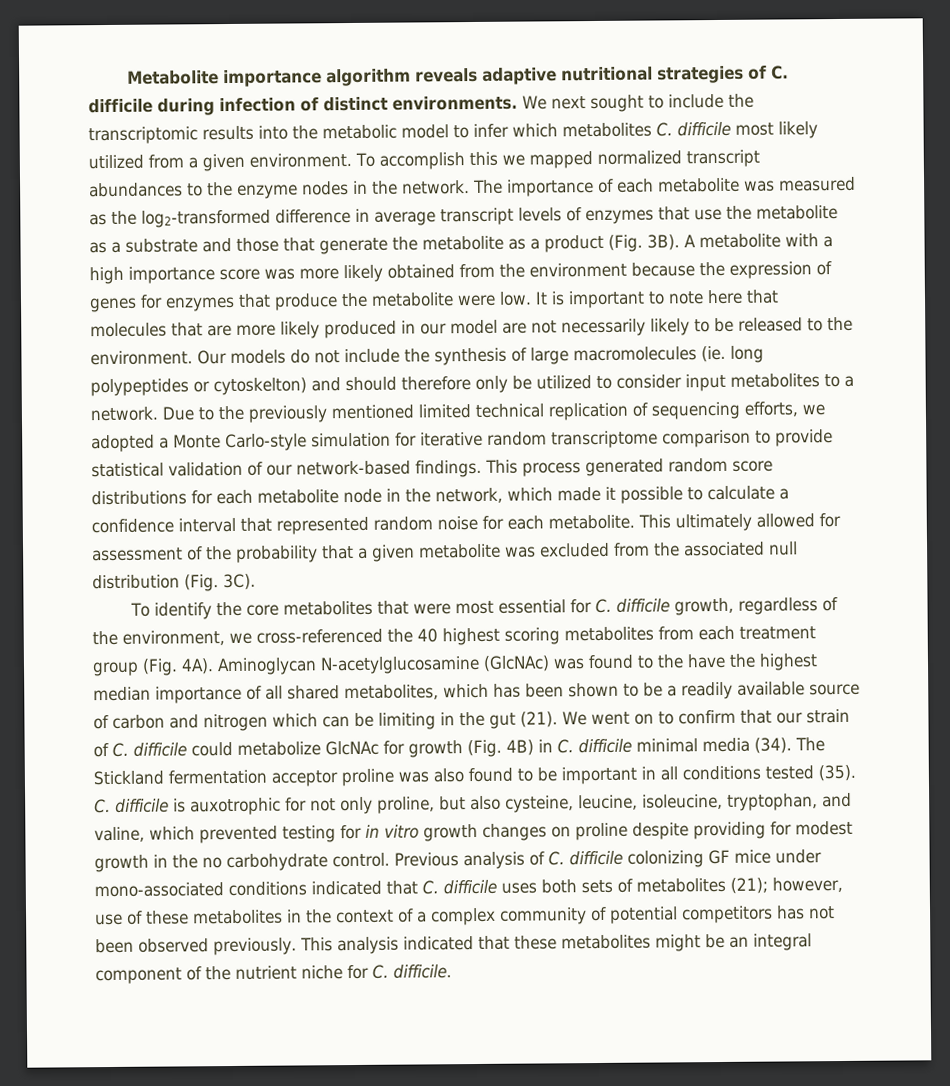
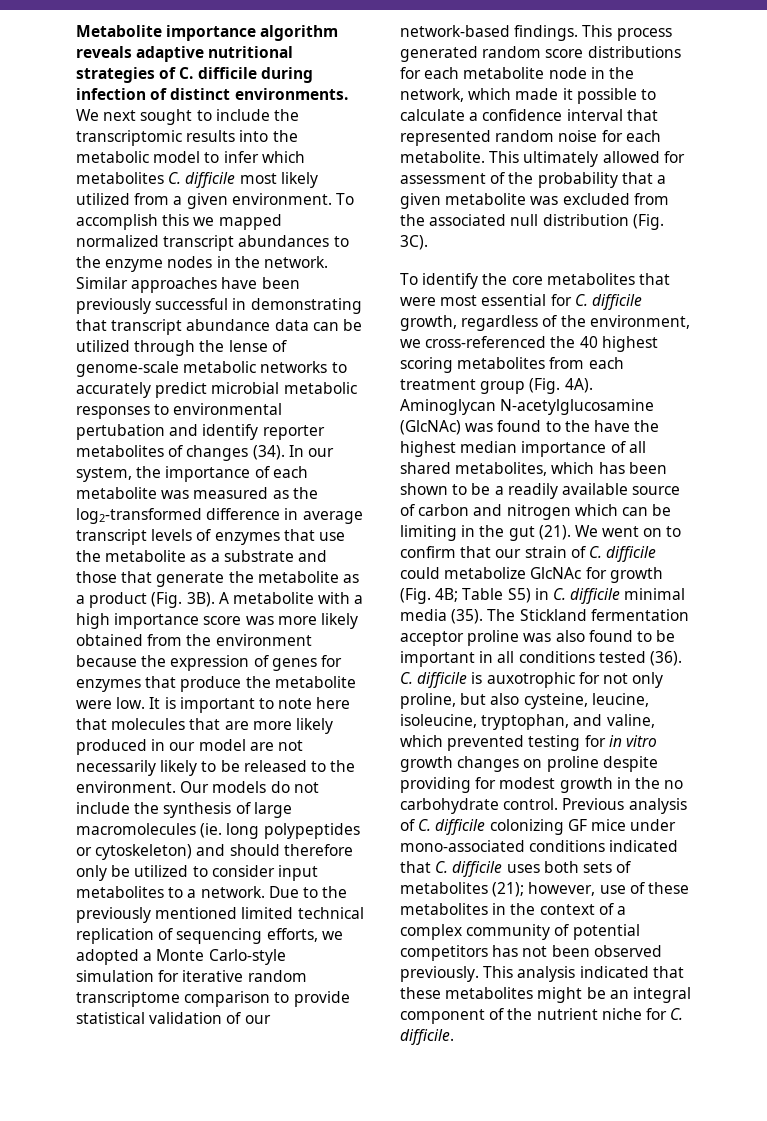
[473,179,503,195] The -> [76,277,300,293] [76,298,362,314] [76,319,362,335] [76,340,287,356] [76,361,347,377] [76,382,357,398] [76,403,283,419] [76,424,325,440] [76,445,334,461] [76,466,162,482] Similar approaches have been previously successful in demonstrating that transcript abundance data can be utilized through the lense of genome-scale metabolic networks to accurately predict microbial metabolic responses to environmental pertubation and identify reporter metabolites of changes (34). In our system, the
[213,377,307,396] cytoskelton) -> [95,844,193,860] cytoskeleton)
[505,739,534,756] 4B) -> [435,588,531,603] 4B; Table S5)
[753,737,792,754] (34). -> [451,609,484,624] (35).
[818,764,856,782] (35). -> [649,651,682,666] (36).

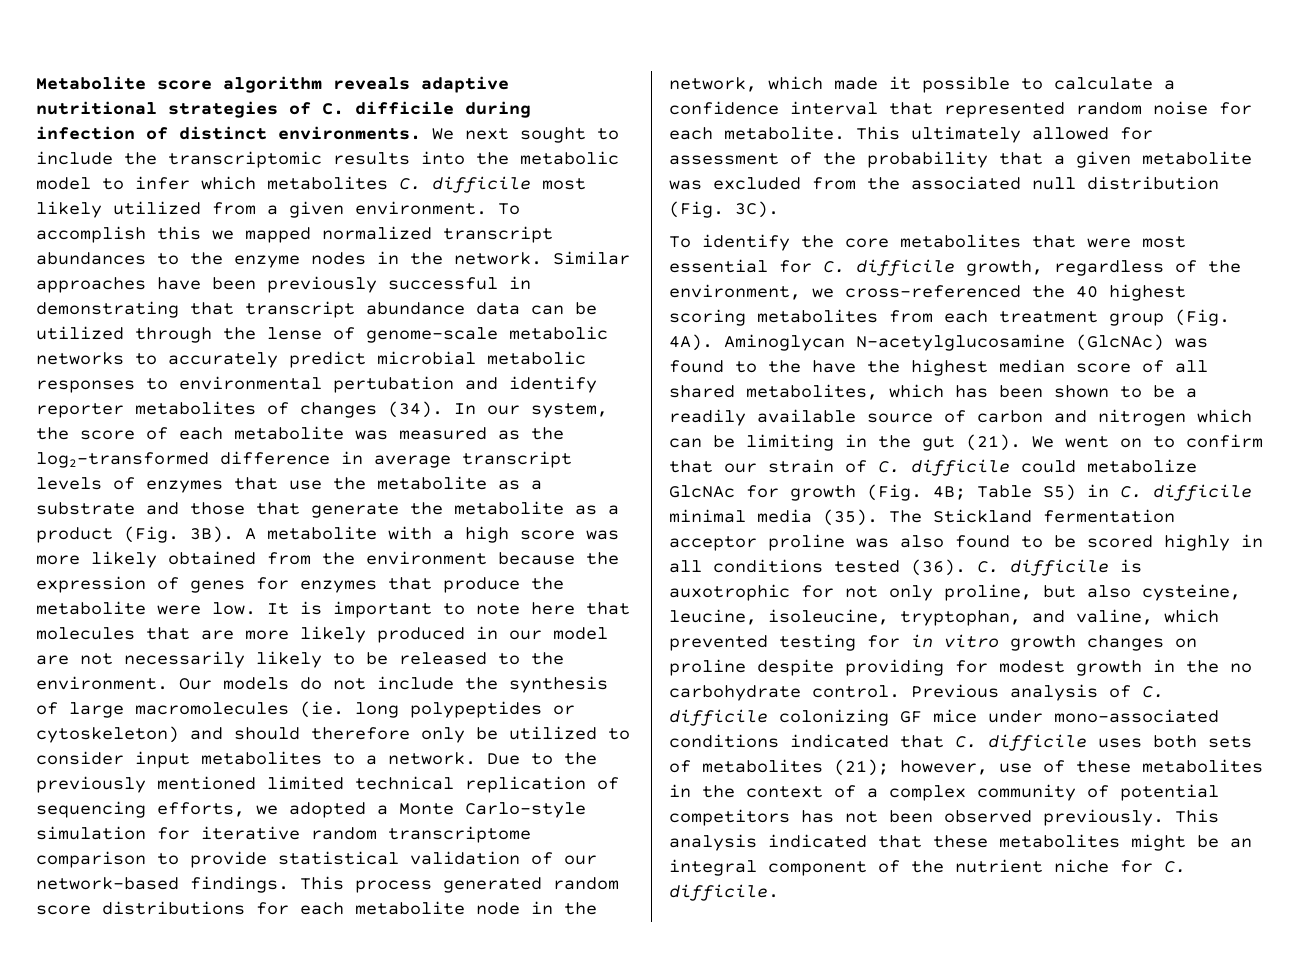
[166,25,257,41] importance -> [157,80,212,90] score
[165,466,251,482] importance -> [80,430,135,440] score
[114,613,200,629] importance -> (509, 534) none
[521,441,607,457] importance -> [1076,363,1131,373] score
[400,651,475,667] important -> [1087,534,1230,551] scored highly

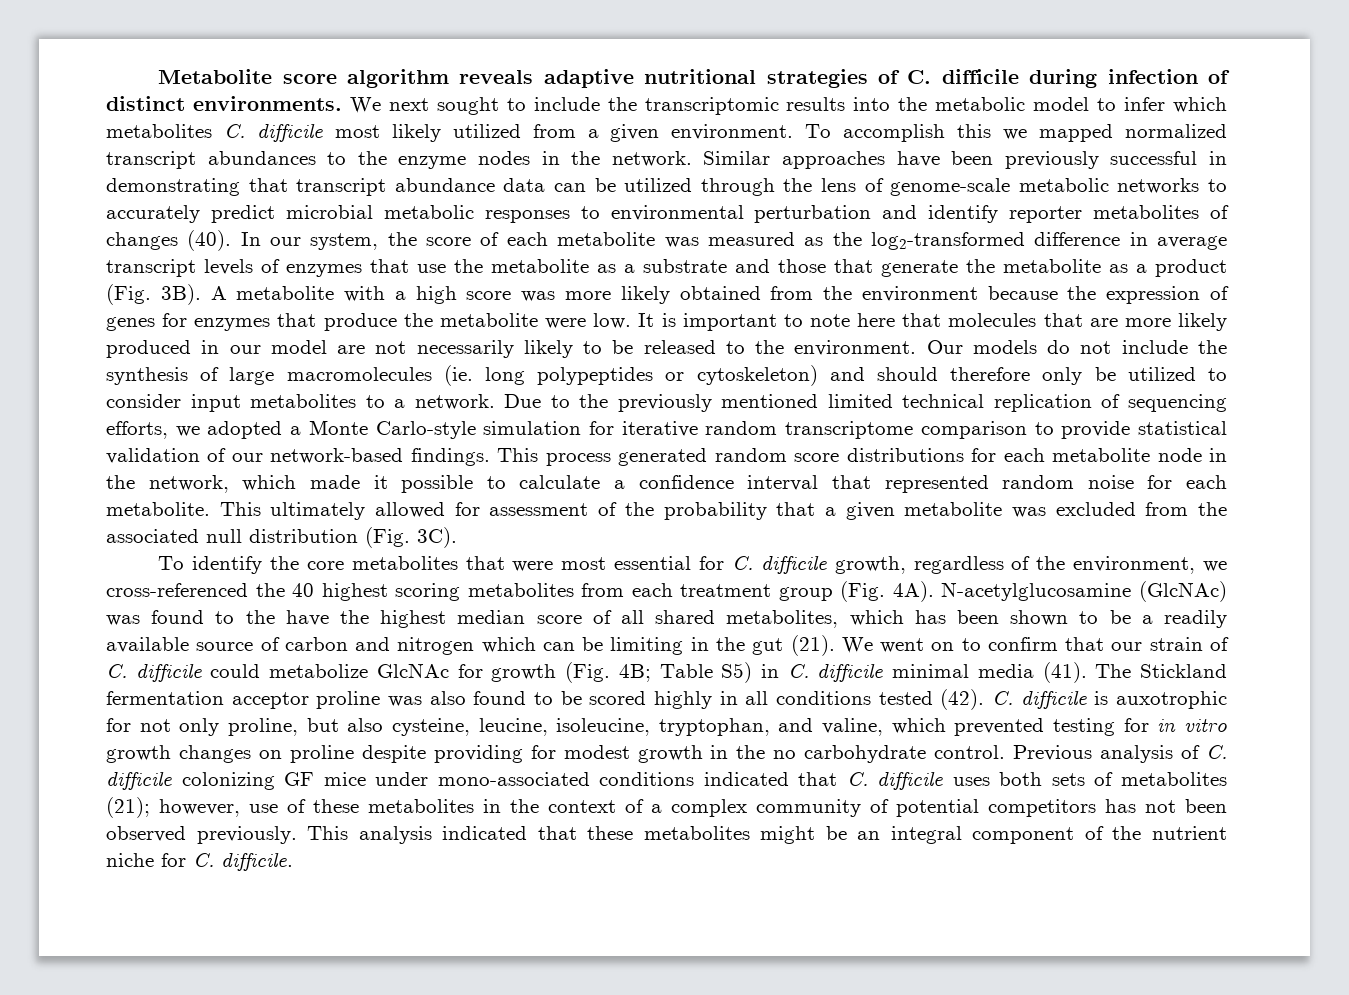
[267,327,322,340] lense -> [821,178,857,192] lens
[333,376,454,393] pertubation -> [754,205,872,223] perturbation
[388,401,443,418] (34). -> [187,230,232,251] (40).
[724,334,845,351] Aminoglycan -> (934, 591) none
[823,509,878,526] (35). -> [1042,662,1087,683] (41).
[911,559,966,576] (36). -> [940,689,985,710] (42).

